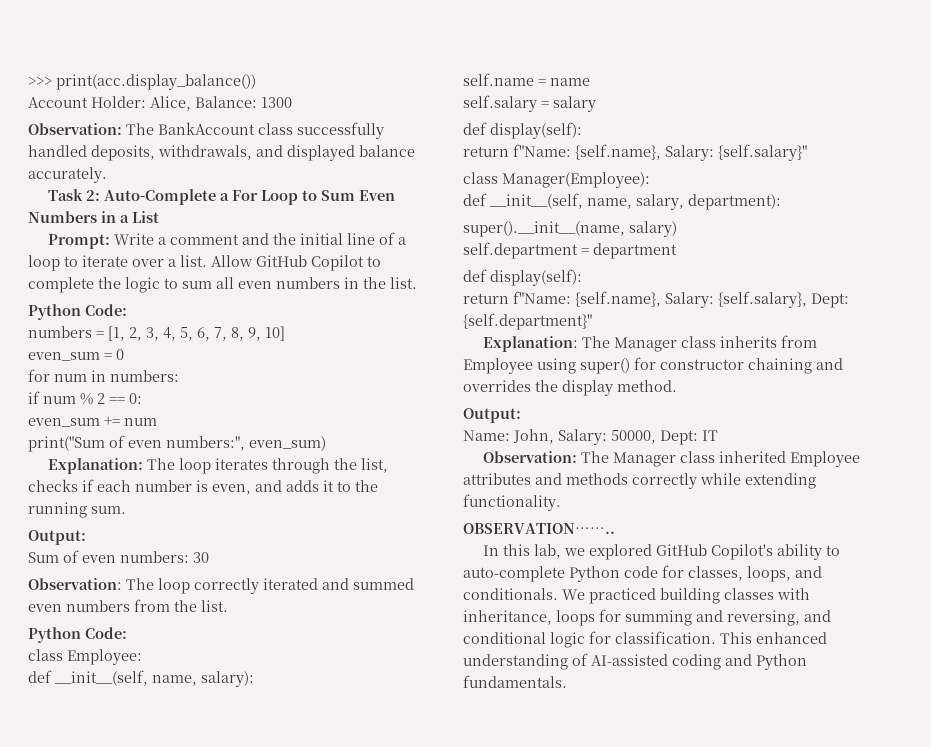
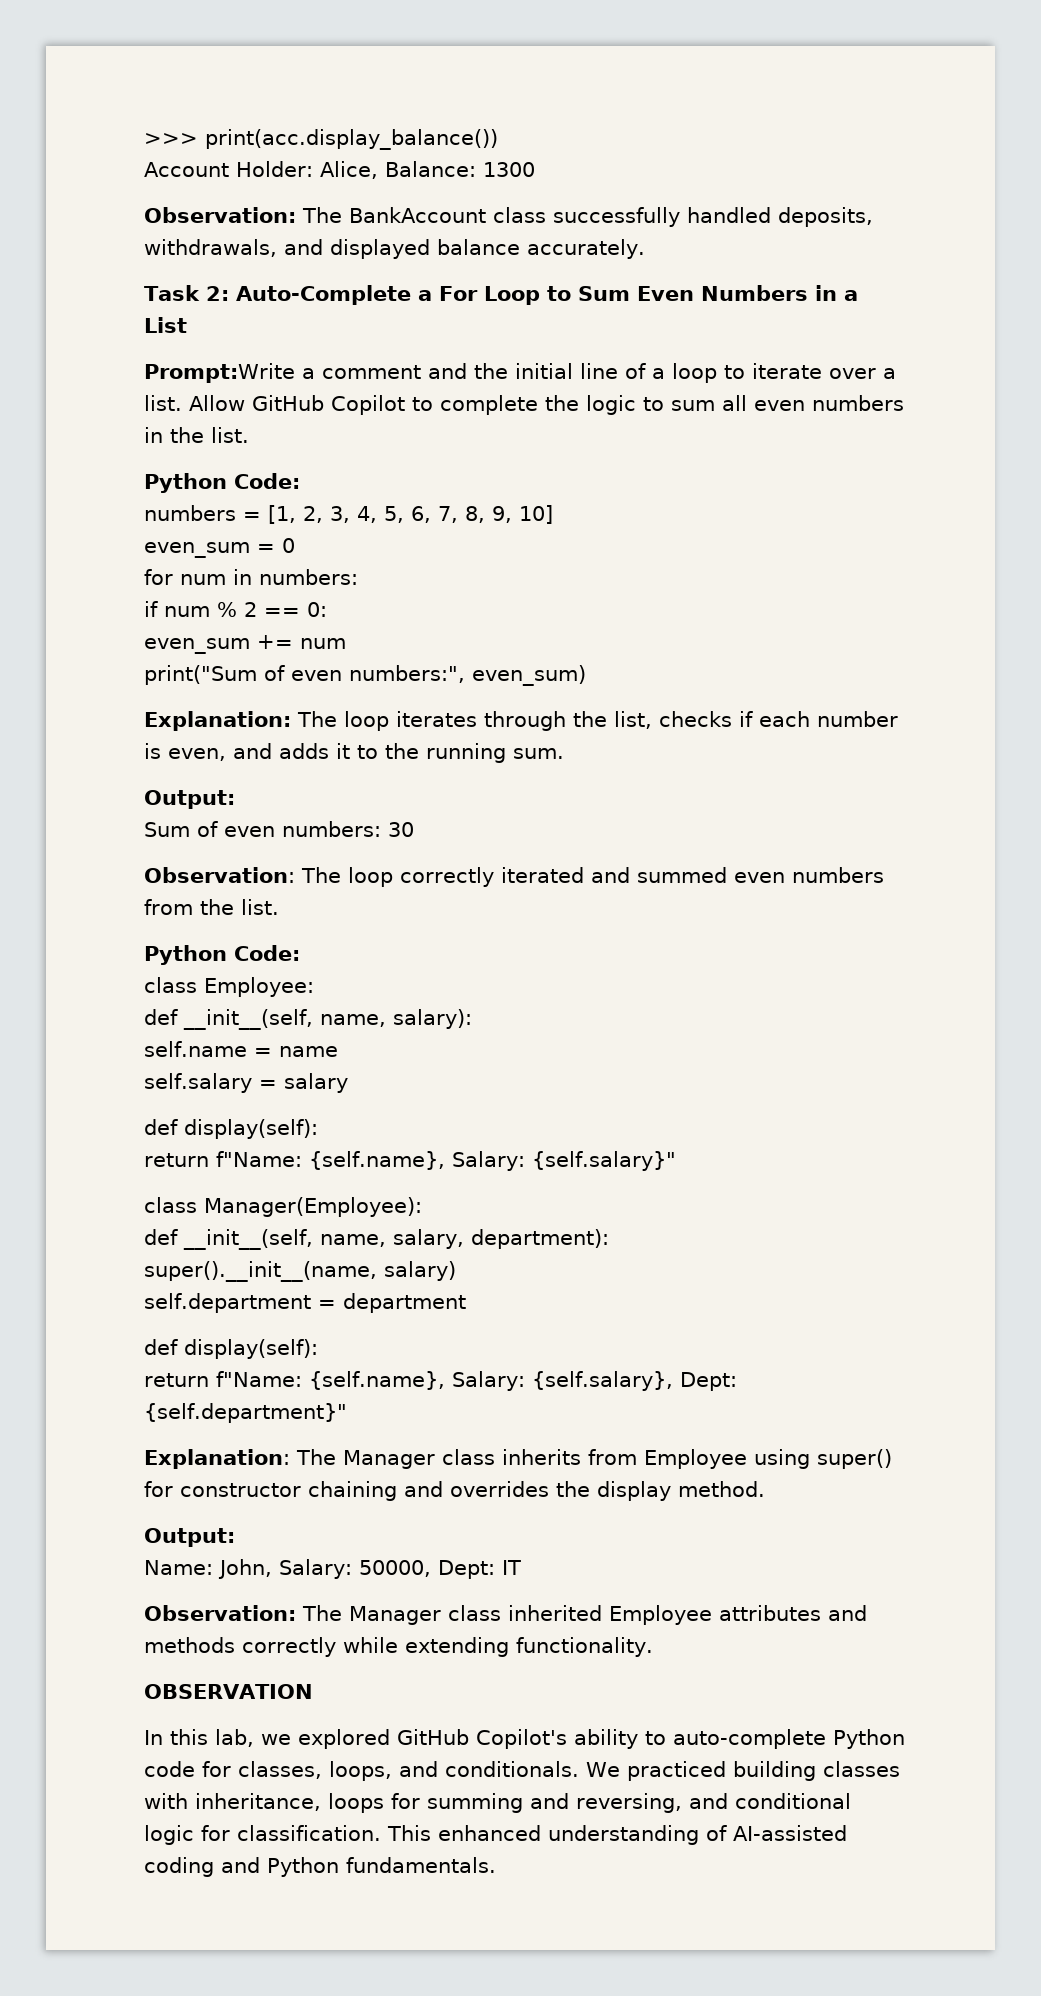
[48,233,155,249] Prompt: Write -> [144,363,295,383] Prompt:Write
[463,523,615,534] OBSERVATION…….. -> [144,1684,313,1699] OBSERVATION

